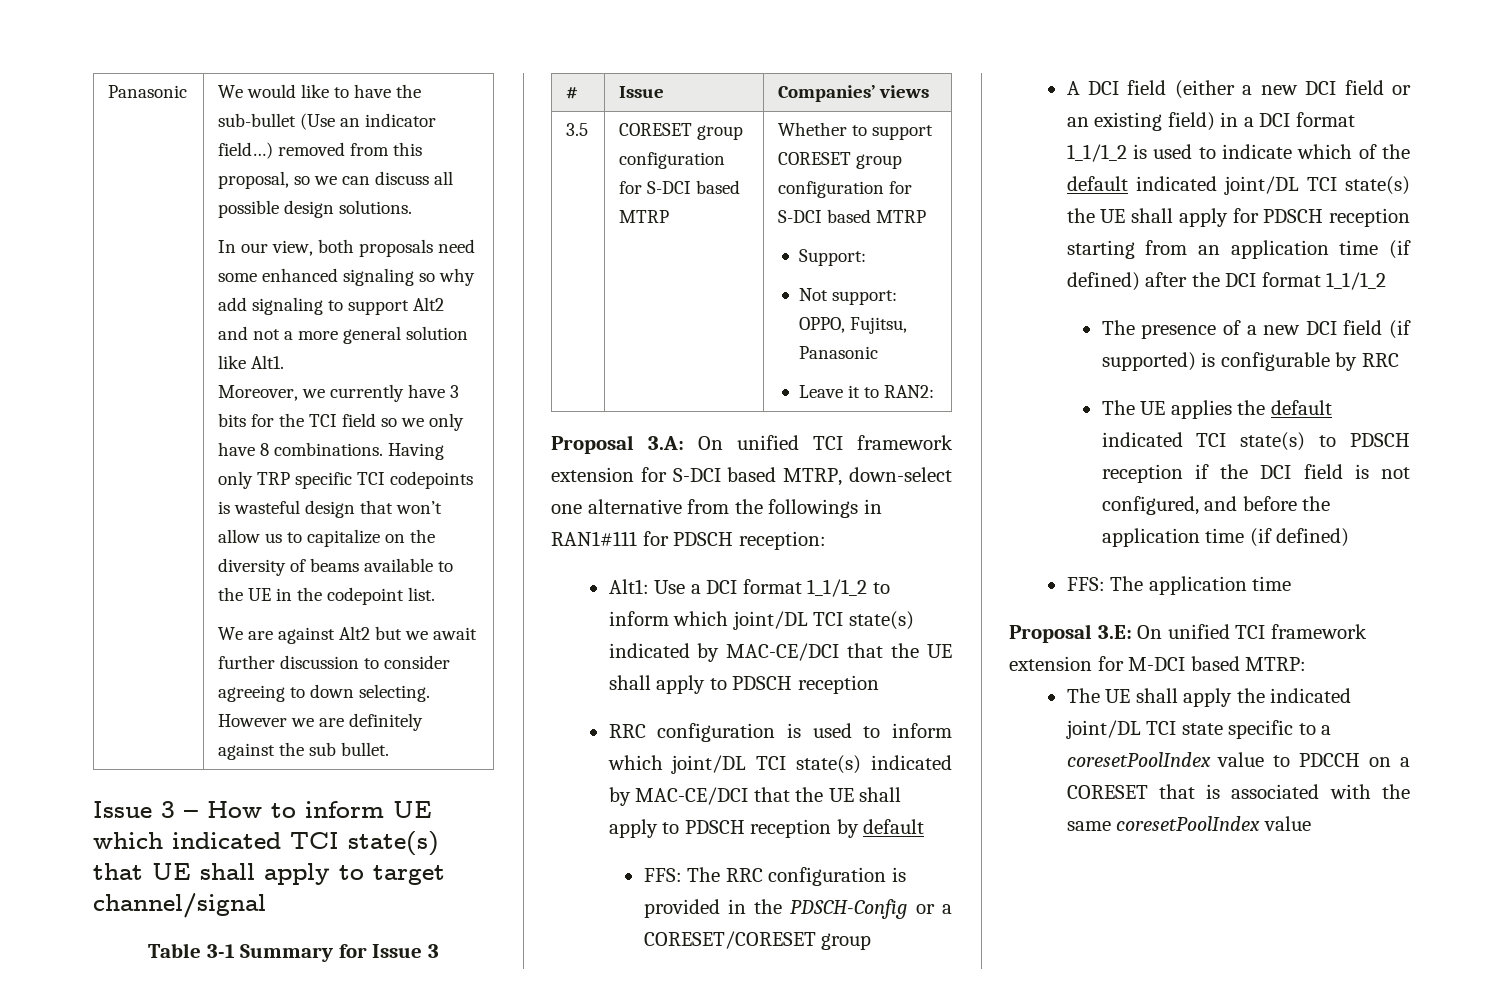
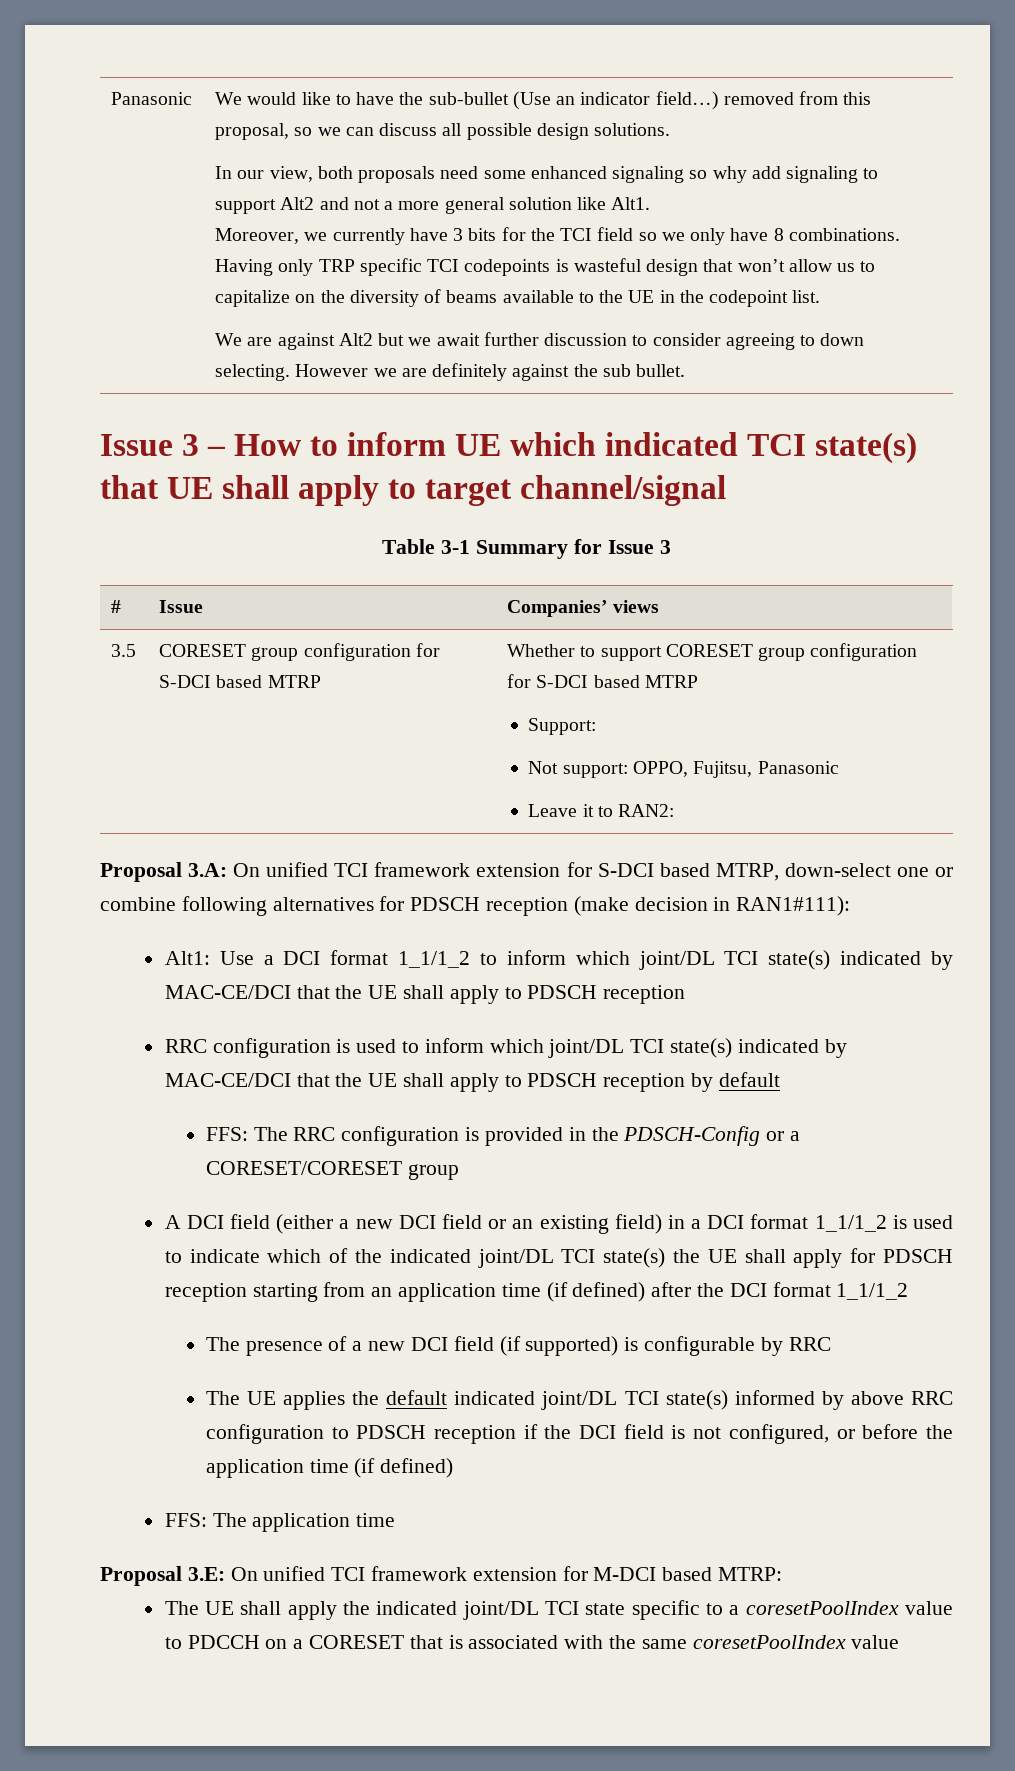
[587,499,882,518] [551,531,826,550] alternative from the followings in RAN1#111 for PDSCH reception: -> [935,867,954,877] [100,896,851,916] or combine following alternatives for PDSCH reception (make decision in RAN1#111):
[1066,176,1128,191] default -> (382, 1256) none
[1196,432,1306,451] TCI state(s) -> [541,1390,953,1410] [205,1424,324,1444] joint/DL TCI state(s) informed by above RRC configuration
[1204,496,1238,511] and -> [836,1429,855,1439] or

